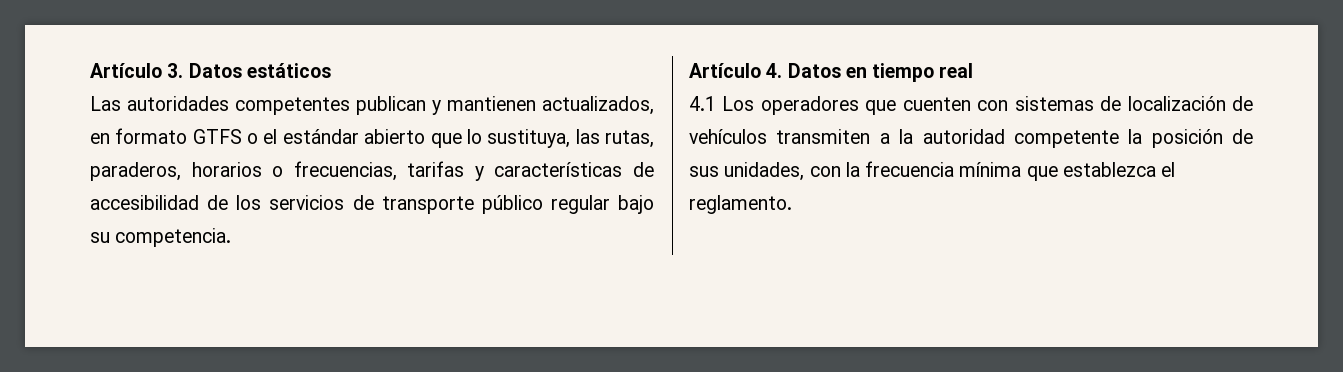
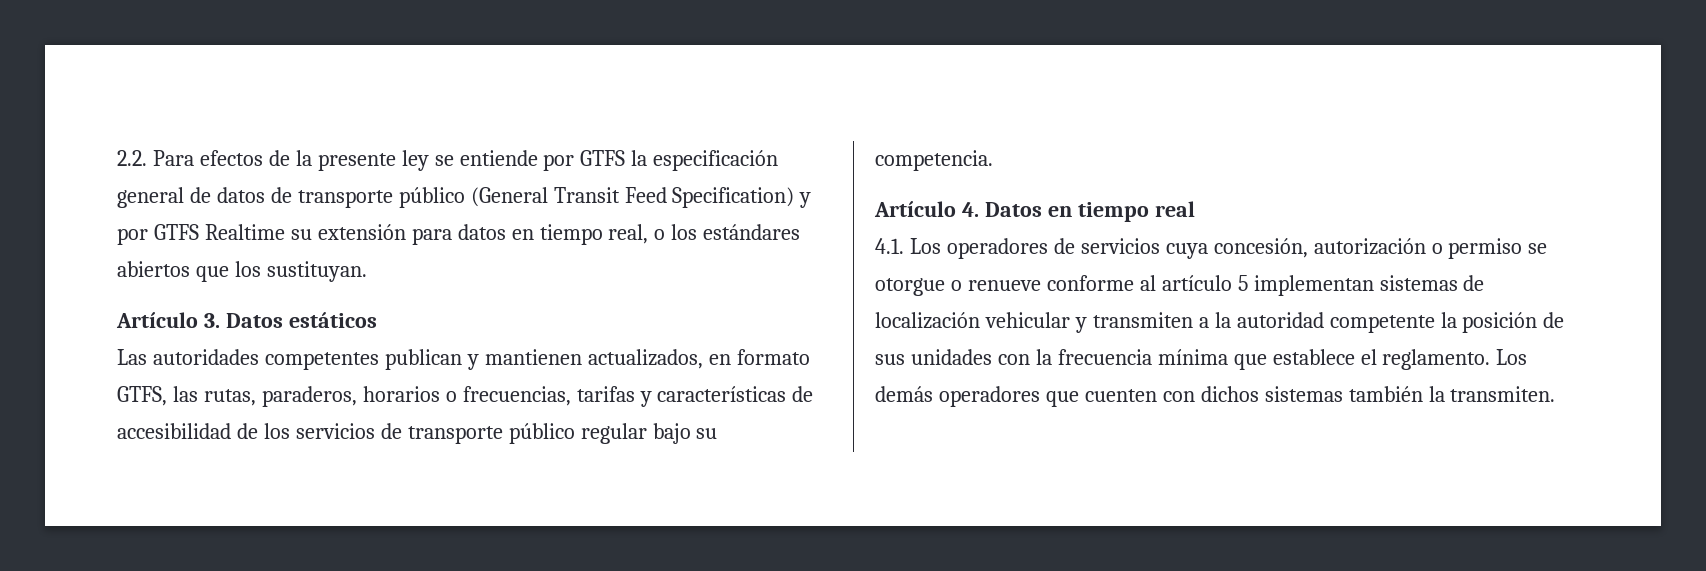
(90, 70) none -> [117,150,779,171] [117,187,812,208] [117,224,801,245] [117,261,367,282] 2.2. Para efectos de la presente ley se entiende por GTFS la especificación general de datos de transporte público (General Transit Feed Specification) y por GTFS Realtime su extensión para datos en tiempo real, o los estándares abiertos que los sustituyan. //
[192,129,571,148] GTFS o el estándar abierto que lo sustituya, -> [117,386,167,406] GTFS,
[689,96,716,111] 4.1 -> [875,238,904,254] 4.1.
[865,97,1009,115] que cuenten con -> [1053,238,1548,259] [875,275,1374,296] de servicios cuya concesión, autorización o permiso se otorgue o renueve conforme al artículo 5 implementan
[1232,96,1253,111] [689,129,767,144] de vehículos -> [984,312,1087,333] vehicular y
[724,162,805,181] unidades, -> [910,349,992,365] unidades
[1062,162,1156,177] establezca -> [1272,349,1355,365] establece
(792, 204) none -> [1496,349,1528,365] [875,386,1556,407] Los demás operadores que cuenten con dichos sistemas también la transmiten.

